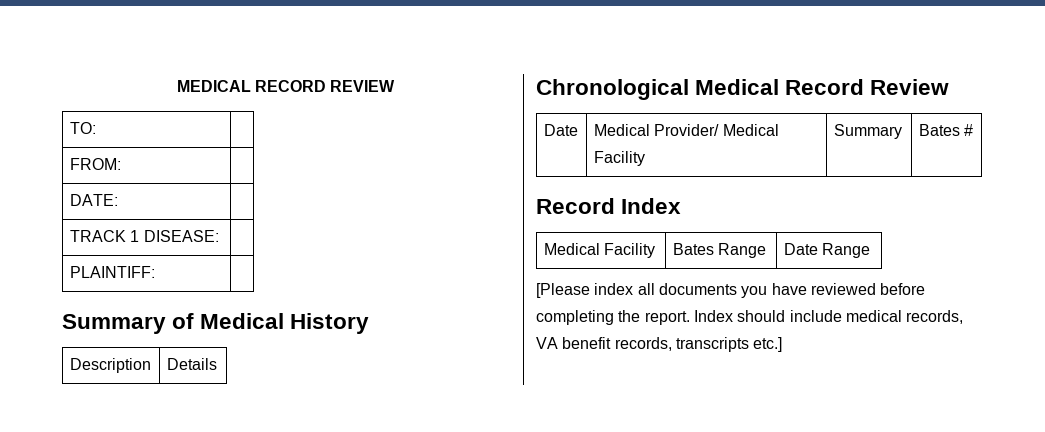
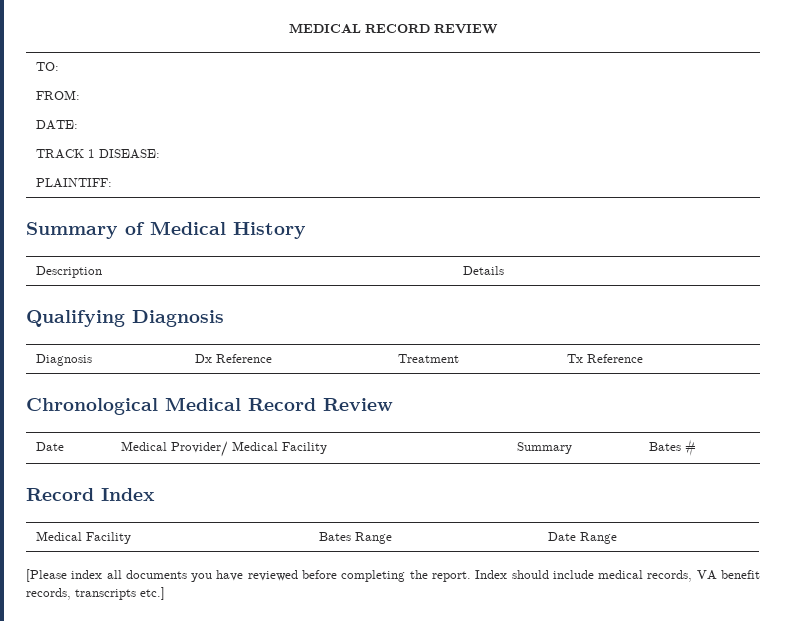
(217, 364) none -> [26,310,224,327] [36,354,93,366] [195,354,273,363] [398,354,460,363] [567,354,644,363] // Qualifying Diagnosis // Diagnosis | Dx Reference | Treatment | Tx Reference

